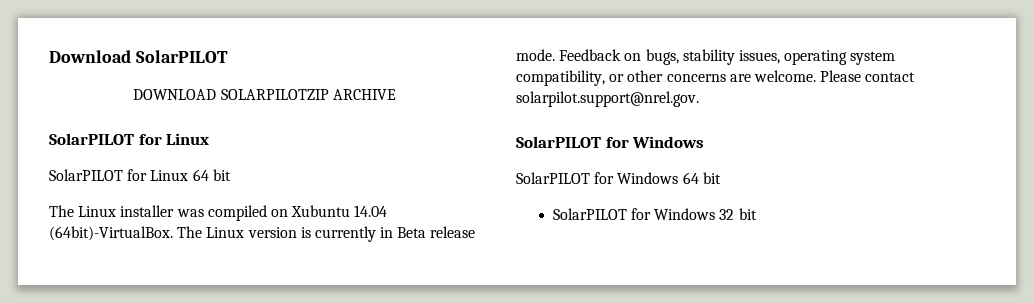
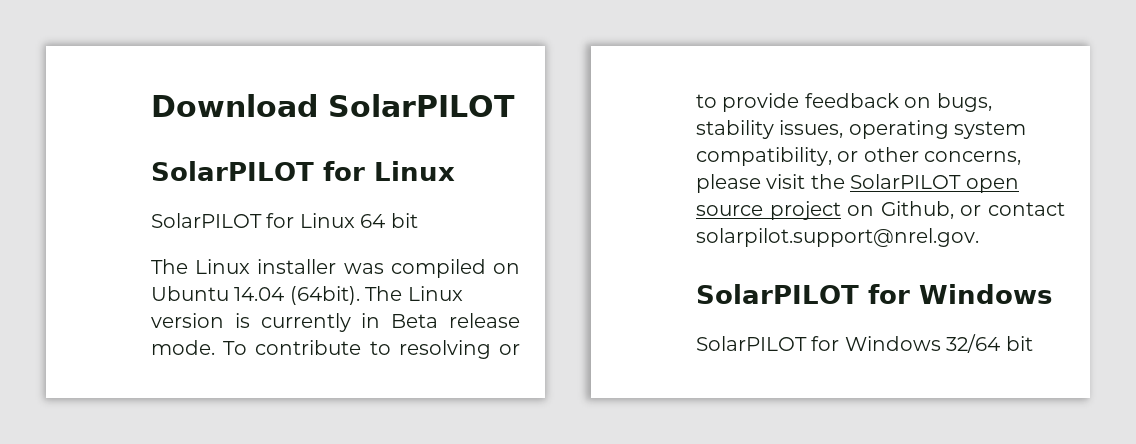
[133,89,396,100] // DOWNLOAD SOLARPILOTZIP ARCHIVE -> (515, 105) none
[291,205,388,217] [49,226,173,241] Xubuntu 14.04 (64bit)-VirtualBox. -> [151,286,360,305] Ubuntu 14.04 (64bit).
[559,49,622,61] Feedback -> [223,340,520,359] [696,93,899,112] To contribute to resolving or to provide feedback
[666,70,862,82] concerns are welcome. Please -> [924,151,1022,165] [696,174,1019,193] [696,201,982,220] concerns, please visit the SolarPILOT open source project on Github, or
[682,172,721,184] [552,208,757,220] 64 bit // SolarPILOT for Windows 32 bit -> [946,334,1033,353] 32/64 bit

